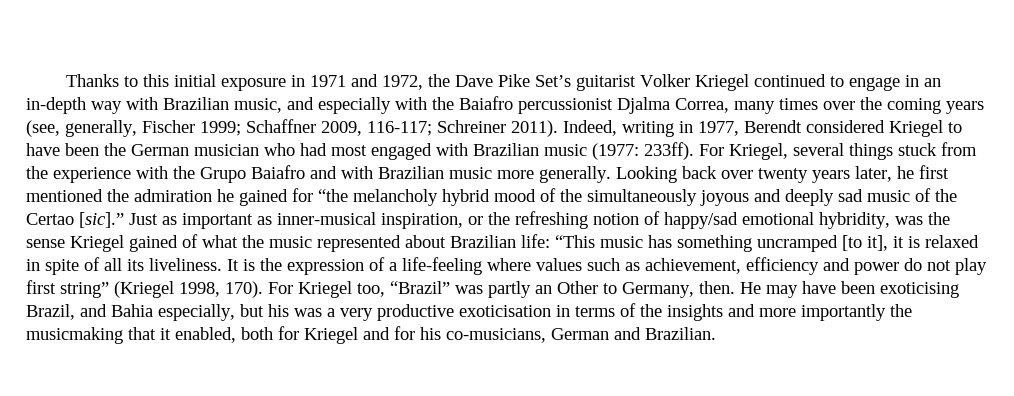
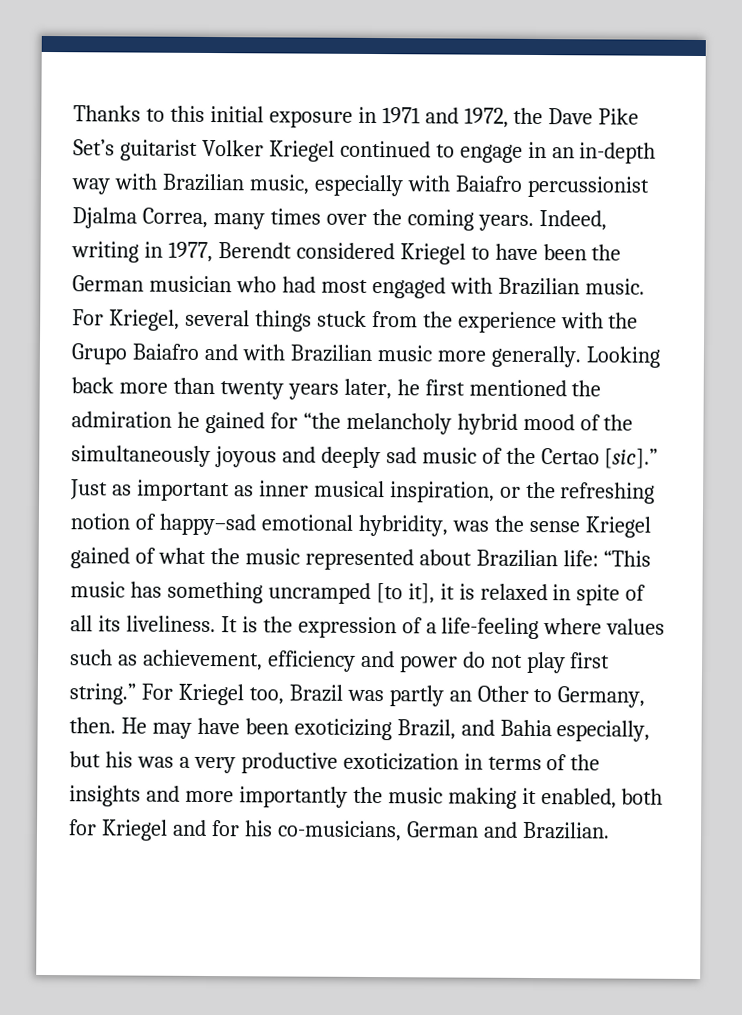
[287,97,314,110] and -> (310, 184) none
[432,97,454,110] the -> (451, 183) none
[946,101,984,114] [26,119,558,137] years (see, generally, Fischer 1999; Schaffner 2009, 116-117; Schreiner 2011). -> [477,214,534,231] years.
[544,142,694,160] music (1977: 233ff). -> [584,278,645,295] music.
[721,170,753,179] over -> [118,377,215,395] more than
[277,212,376,225] inner-musical -> [258,480,385,498] inner musical
[664,212,738,229] happy/sad -> [158,513,256,536] happy–sad
[60,281,263,298] string” (Kriegel 1998, 170). -> [69,683,136,705] string.”
[390,281,450,294] “Brazil” -> [288,684,343,702] Brazil
[880,282,959,298] exoticising -> [293,718,392,741] exoticizing
[459,305,551,317] exoticisation -> [342,752,459,771] exoticization
[26,327,156,344] musicmaking that -> [387,787,517,809] music making

